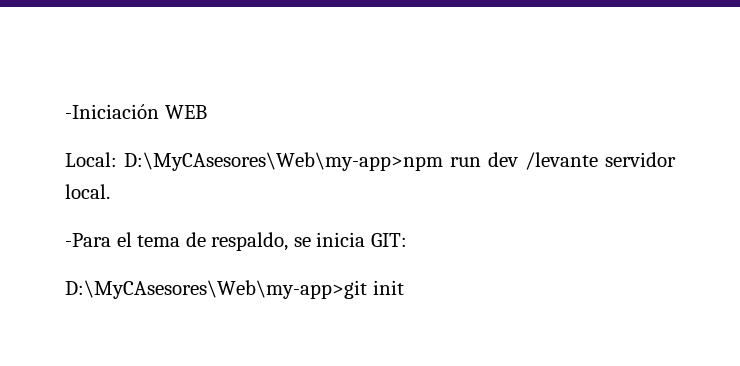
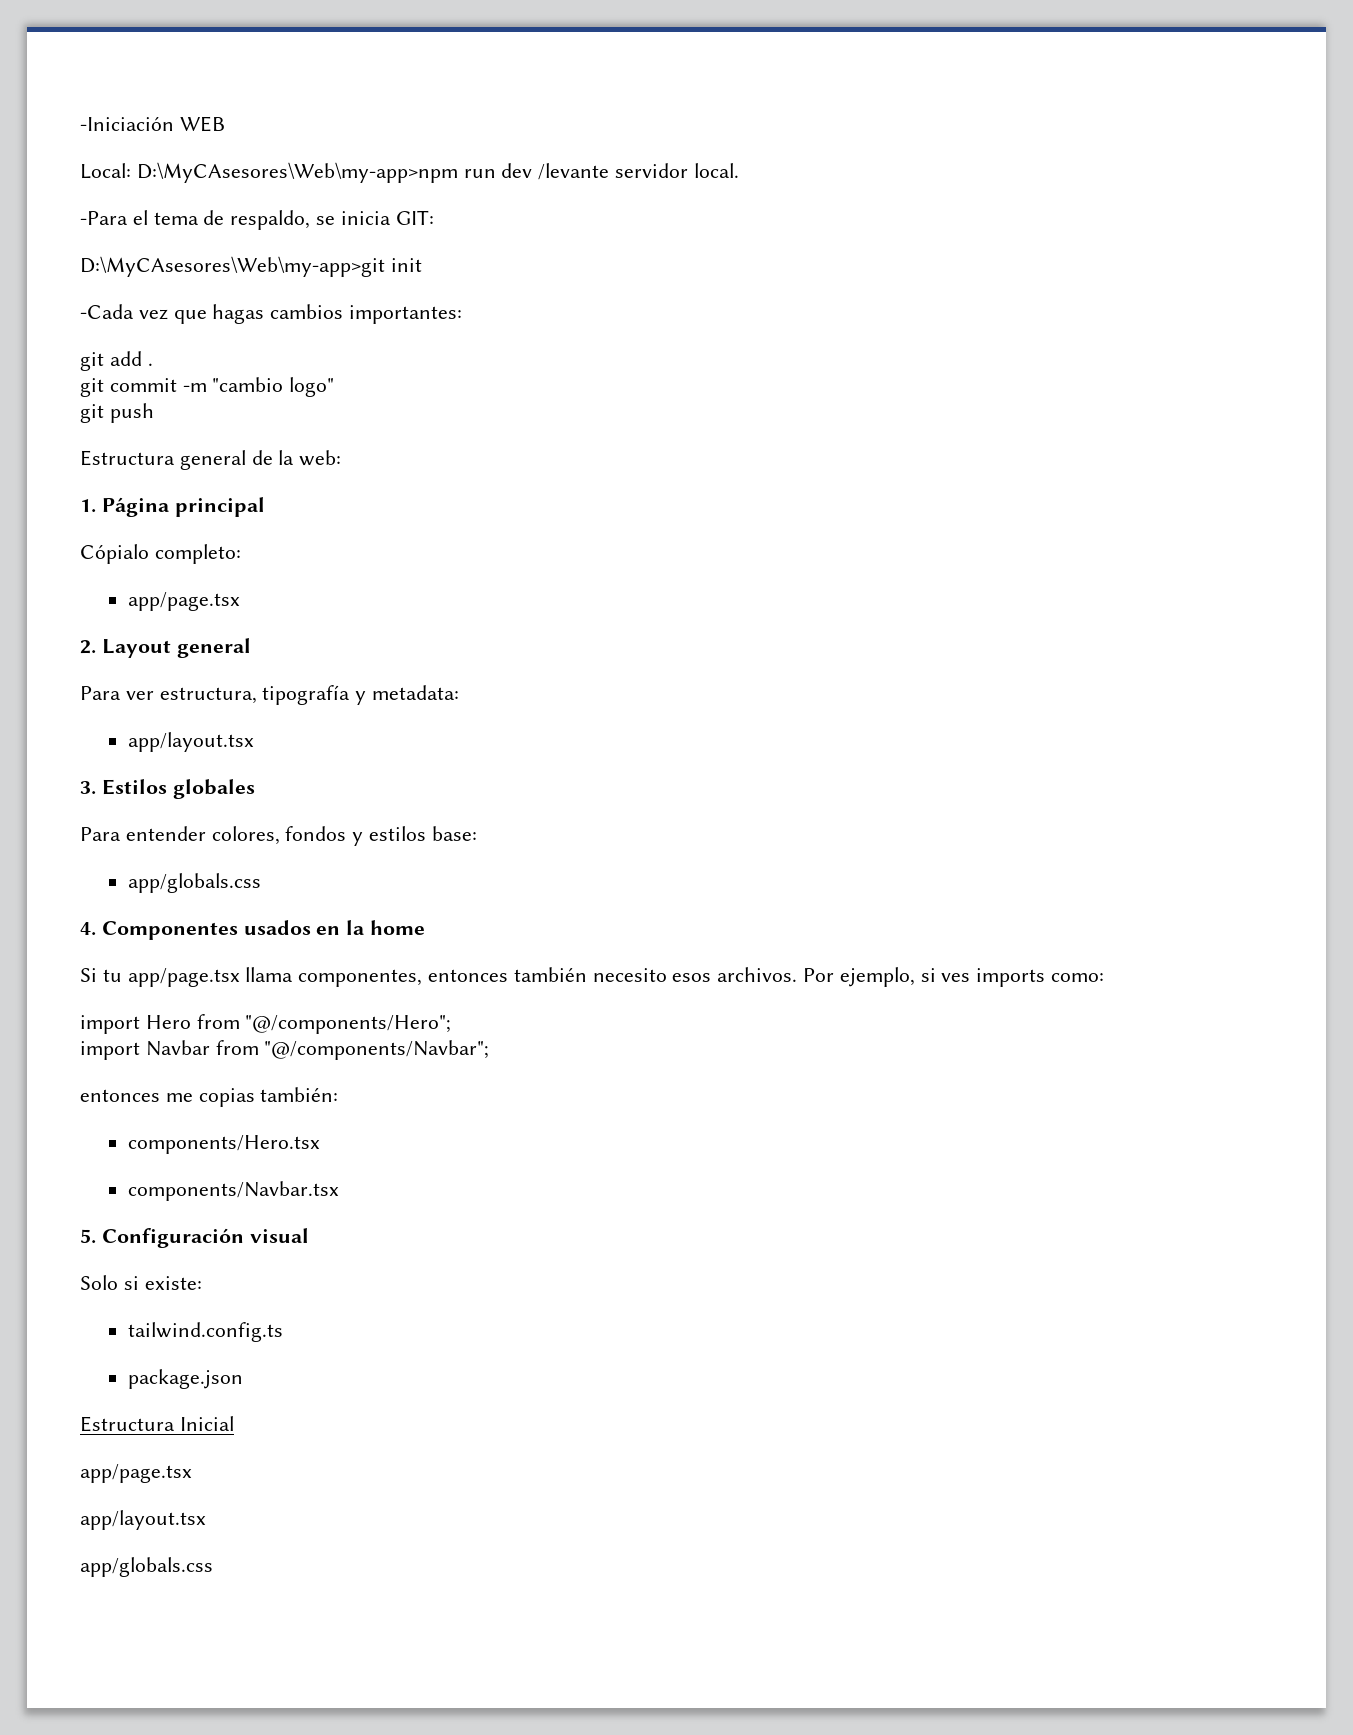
(404, 287) none -> [80,304,463,324] [80,351,153,371] [80,377,335,397] [80,403,154,423] [80,450,342,470] [80,497,265,517] [80,544,241,564] [127,592,240,611] [80,638,251,658] [80,685,460,705] [127,732,254,752] [80,779,255,799] [80,826,477,846] [127,873,261,893] [80,920,426,940] [80,967,1105,987] [80,1014,452,1034] [80,1040,490,1060] [80,1087,339,1107] [127,1135,320,1154] [127,1181,339,1201] [80,1228,309,1248] [80,1275,202,1290] [127,1322,283,1342] [127,1369,243,1389] [80,1416,234,1432] [80,1464,192,1483] [80,1510,206,1530] [80,1557,213,1577] // -Cada vez que hagas cambios importantes: // git add . // git commit -m "cambio logo" // git push // Estructura general de la web: // 1. Página principal // Cópialo completo: // app/page.tsx // 2. Layout general // Para ver estructura, tipografía y metadata: // app/layout.tsx // 3. Estilos globales // Para entender colores, fondos y estilos base: // app/globals.css // 4. Componentes usados en la home // Si tu app/page.tsx llama componentes, entonces también necesito esos archivos. Por ejemplo, si ves imports como: // import Hero from "@/components/Hero"; // import Navbar from "@/components/Navbar"; // entonces me copias también: // components/Hero.tsx // components/Navbar.tsx // 5. Configuración visual // Solo si existe: // tailwind.config.ts // package.json // Estructura Inicial // app/page.tsx // app/layout.tsx // app/globals.css

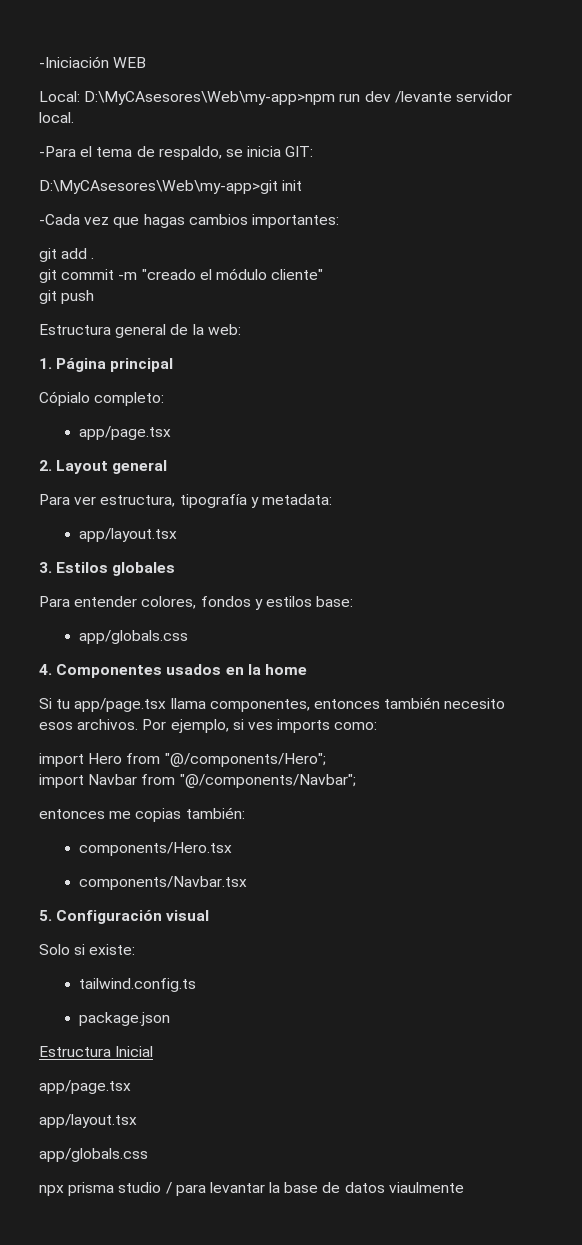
[212,377,335,397] "cambio logo" -> [141,268,324,280] "creado el módulo cliente"
(213, 1567) none -> [39,1182,464,1196] // npx prisma studio / para levantar la base de datos viaulmente

